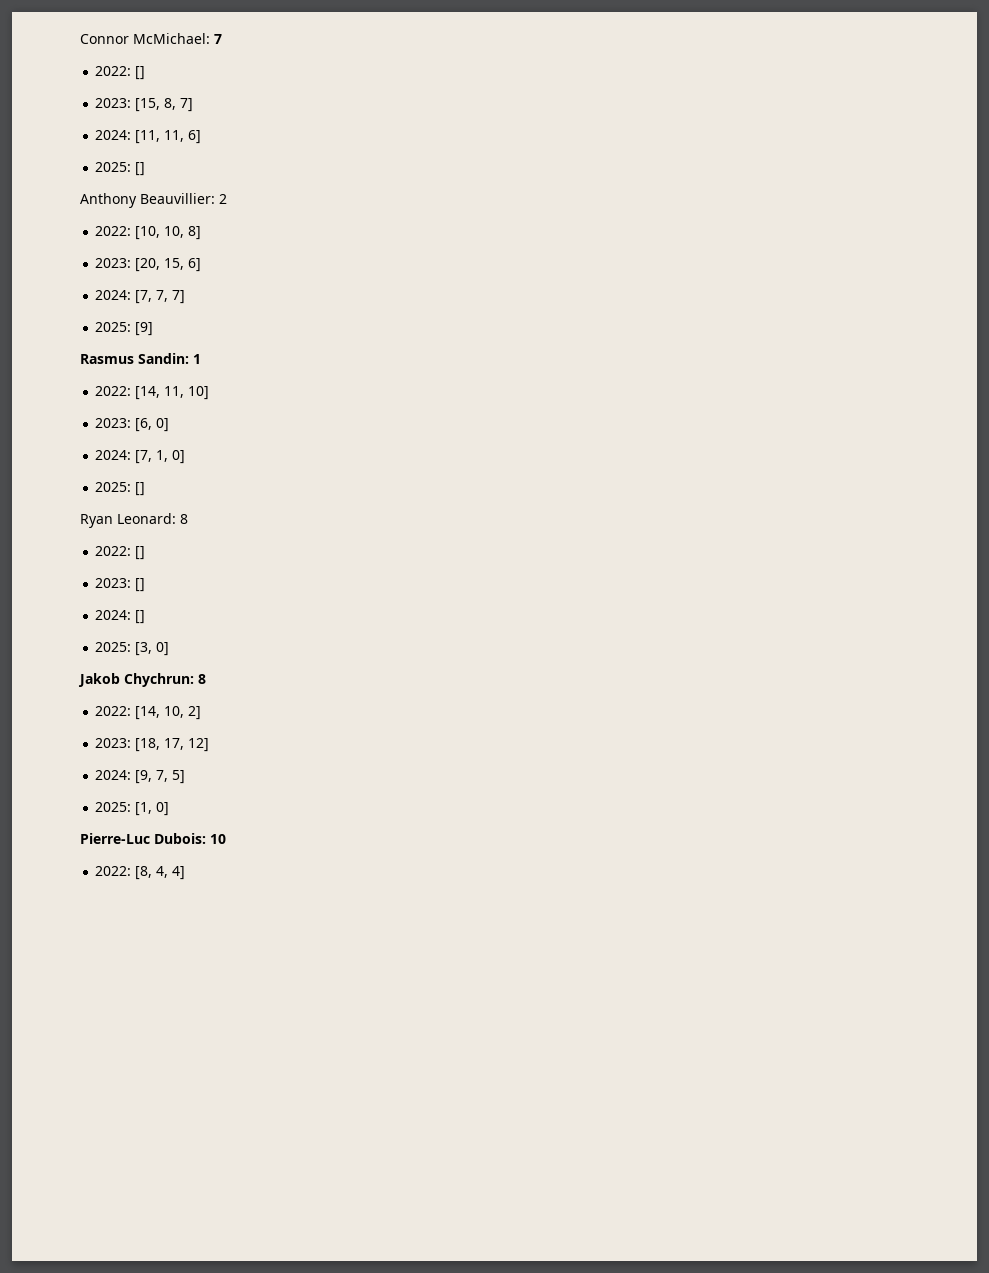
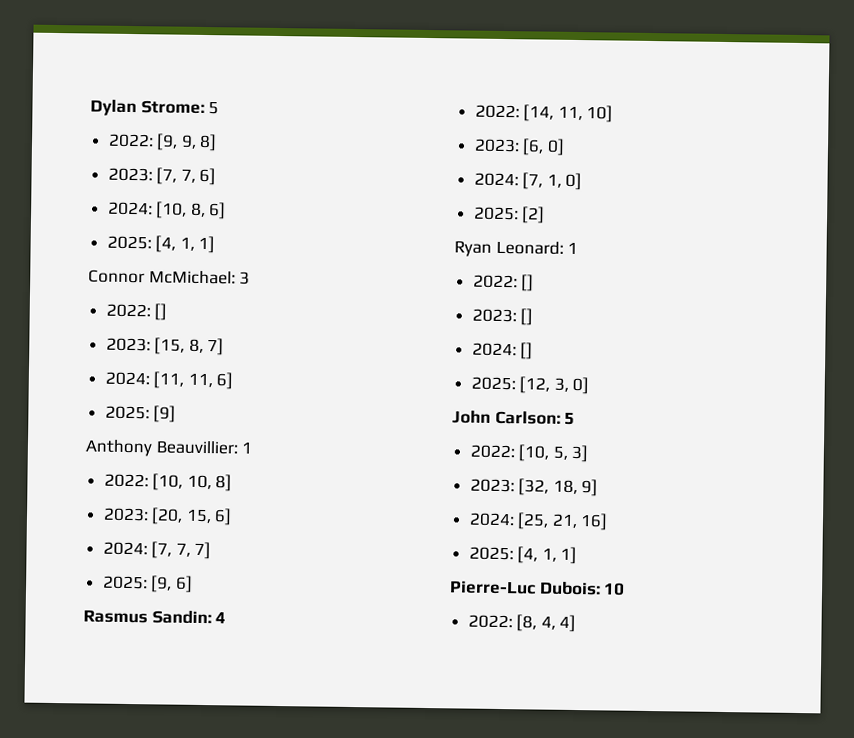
(80, 39) none -> [90,99,220,117] [107,133,218,152] [107,167,217,186] [107,201,227,220] [106,235,216,254] Dylan Strome: 5 // 2022: [9, 9, 8] // 2023: [7, 7, 6] // 2024: [10, 8, 6] // 2025: [4, 1, 1] //
[214,34,222,44] 7 -> [239,271,251,285] 3
[135,162,146,176] [] -> [153,405,177,423] [9]
[219,194,227,204] 2 -> [241,441,254,454] 1
[135,322,154,336] [9] -> [150,575,193,593] [9, 6]
[193,354,201,364] 1 -> [215,611,227,624] 4
[135,482,146,496] [] -> [521,206,546,224] [2]
[180,514,188,524] 8 -> [567,241,579,255] 1
[135,642,170,656] [78,673,206,687] [95,706,202,720] [95,738,210,752] [95,770,186,784] [95,802,170,816] [3, 0] // Jakob Chychrun: 8 // 2022: [14, 10, 2] // 2023: [18, 17, 12] // 2024: [9, 7, 5] // 2025: [1, 0] -> [519,376,590,395] [452,410,576,425] [469,444,589,463] [469,478,599,497] [468,512,609,531] [468,546,578,565] [12, 3, 0] // John Carlson: 5 // 2022: [10, 5, 3] // 2023: [32, 18, 9] // 2024: [25, 21, 16] // 2025: [4, 1, 1]

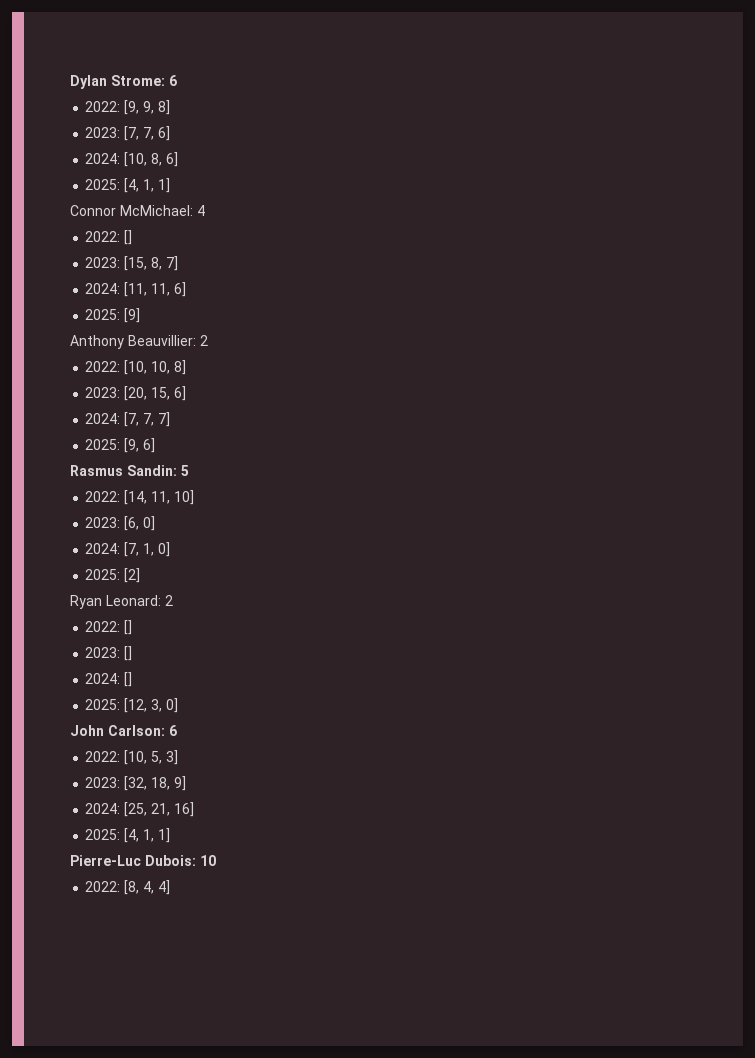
[208,101,220,115] 5 -> [168,75,177,86] 6
[239,271,251,285] 3 -> [196,205,205,216] 4
[241,441,254,454] 1 -> [199,335,208,346] 2
[215,611,227,624] 4 -> [180,465,189,476] 5
[567,241,579,255] 1 -> [164,595,173,606] 2
[564,411,576,425] 5 -> [168,725,177,736] 6

